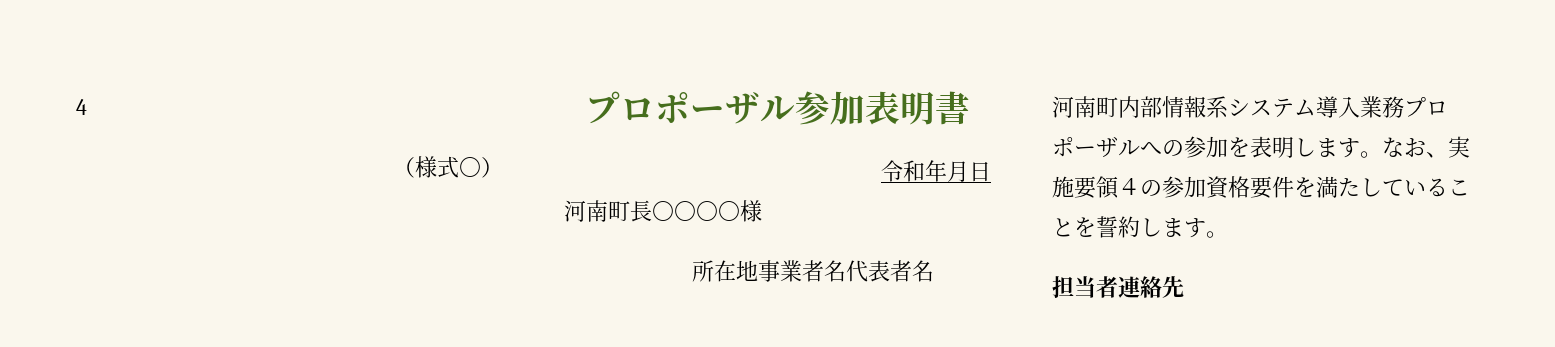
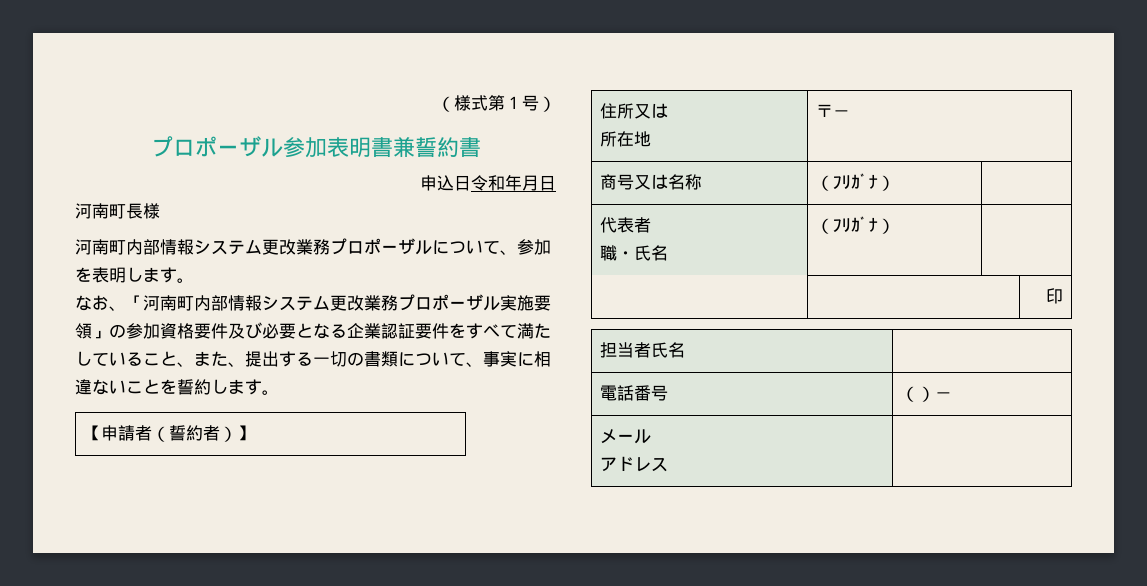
[76,99,87,115] [393,156,481,178] 4 // （様式〇 -> [437,95,539,112] （様式第１号
(970, 108) // -> [392,137,481,157] [420,175,471,191] 兼誓約書 // 申込日
[652,200,762,222] [692,260,935,282] [1052,96,1448,118] [1052,136,1184,157] 〇〇〇〇様 // 所在地事業者名代表者名 // 河南町内部情報系システム導入業務プロポーザルへの -> [143,203,160,219] [75,238,517,255] 様 // 河南町内部情報システム更改業務プロポーザルについて、
[1382,137,1448,158] なお、 -> [75,294,500,311] // なお、「河南町内部情報システム更改業務プロポーザル
[1118,178,1140,195] ４ -> [92,330,109,339] 」
[1294,176,1470,198] [1052,216,1228,238] [1052,276,1184,298] を満たしていることを誓約します。 // 担当者連絡先 -> [228,322,551,339] [75,351,551,367] [75,379,279,395] [83,425,254,442] [599,103,668,119] [599,131,651,147] [815,104,850,117] [599,174,702,190] [815,173,895,191] [599,217,651,233] [599,245,668,261] [815,216,895,234] [1046,288,1064,304] [599,342,685,358] [599,385,668,401] [900,386,952,402] [599,429,651,444] [599,456,668,472] 及び必要となる企業認証要件をすべて満たしていること、また、提出する一切の書類について、事実に相違ないことを誓約します。 // 【申請者（誓約者）】 // 住所又は // 所在地 | 〒－ // 商号又は名称 | （ﾌﾘｶﾞﾅ） | // 代表者 // 職・氏名 | （ﾌﾘｶﾞﾅ） | // | | 印 // 担当者氏名 | // 電話番号 | （）－ // メール // アドレス |

